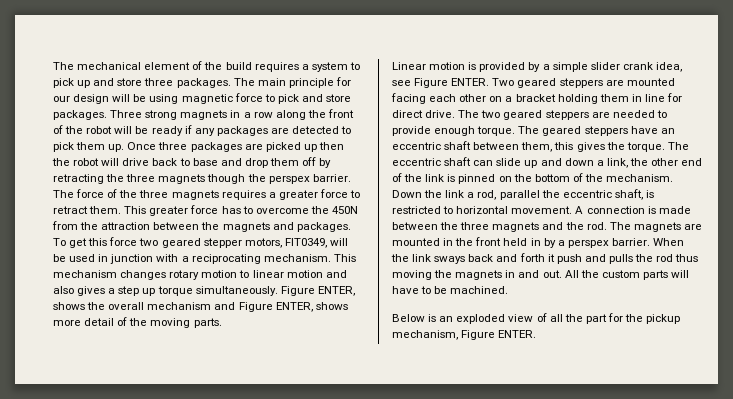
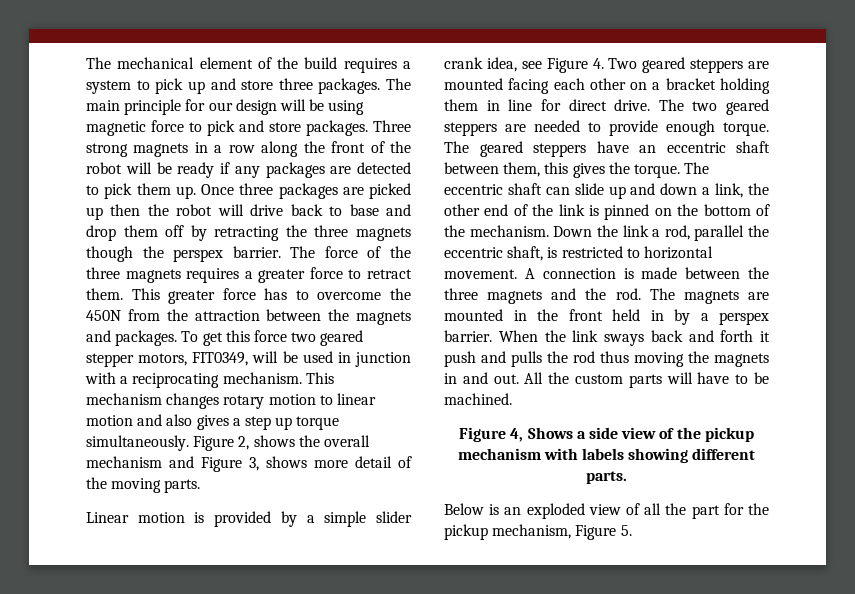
[317,286,355,296] ENTER, -> [238,436,250,450] 2,
[275,302,313,312] ENTER, -> [249,457,259,471] 3,
[451,78,490,86] ENTER. -> [592,58,604,69] 4.
(509, 290) none -> [459,427,754,442] [457,448,756,463] [586,471,627,484] // Figure 4, Shows a side view of the pickup mechanism with labels showing different parts.
[498,330,537,338] ENTER. -> [620,525,632,536] 5.

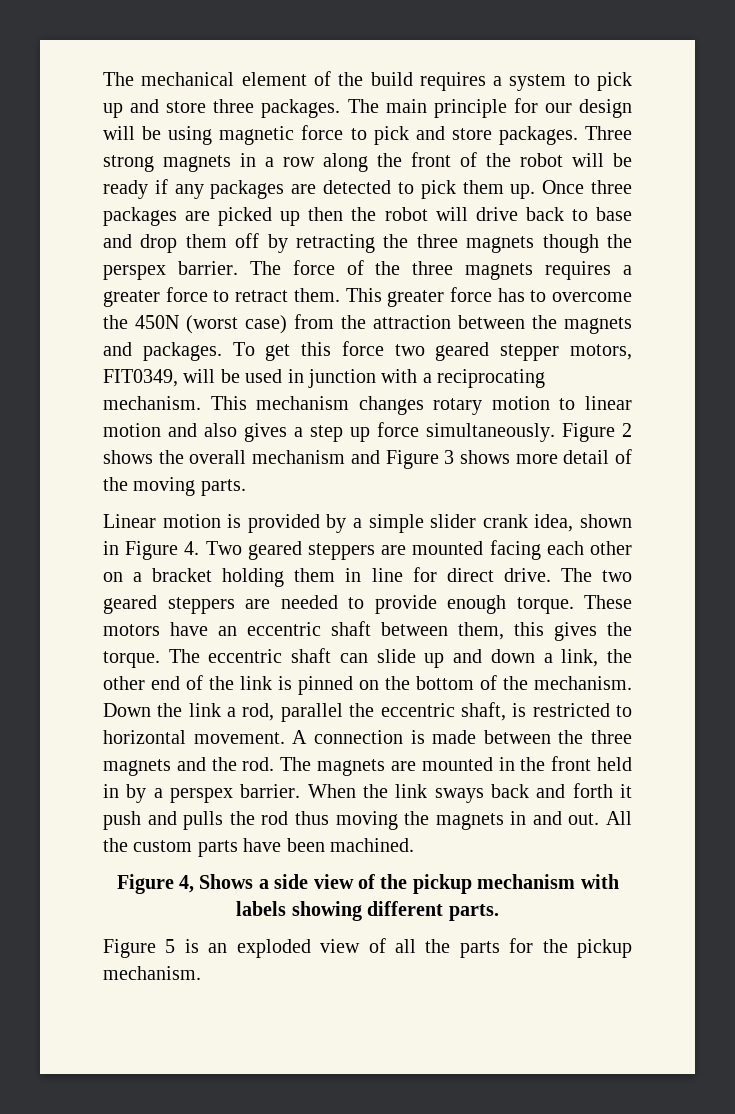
(121, 315) none -> [186,315,287,334] (worst case)
[296,416,340,430] torque -> [377,422,419,437] force
[238,436,250,450] 2, -> [622,423,632,437] 2
[249,457,259,471] 3, -> [444,450,455,464] 3
[521,61,542,69] see -> [580,514,633,528] [103,541,119,555] shown in
[444,141,586,157] The geared steppers -> [584,595,632,609] [103,624,160,636] These motors
[666,372,769,384] will have to be -> [243,838,325,852] have been
[444,503,484,515] Below -> [103,939,176,958] Figure 5
[691,505,720,519] part -> [459,941,500,958] parts
[492,524,632,540] mechanism, Figure 5. -> [103,966,201,980] mechanism.

